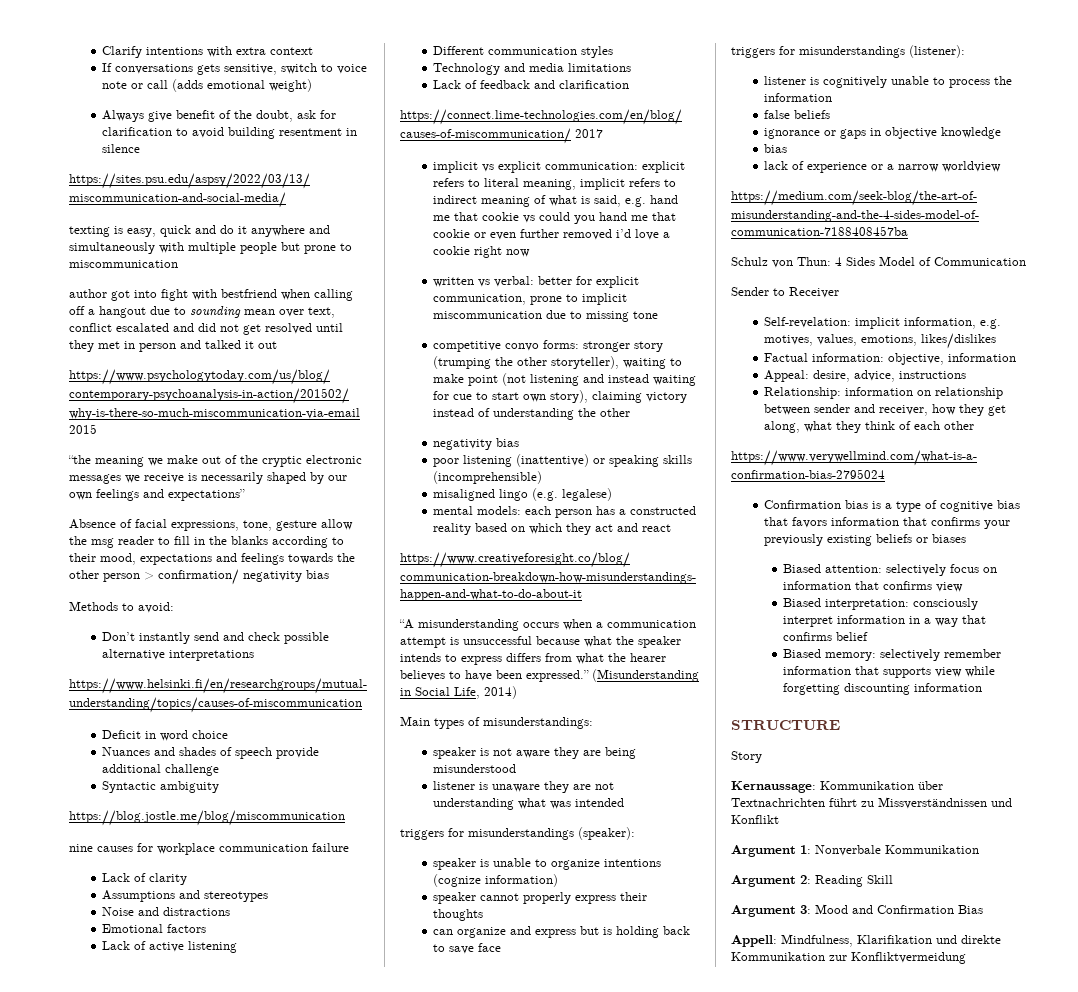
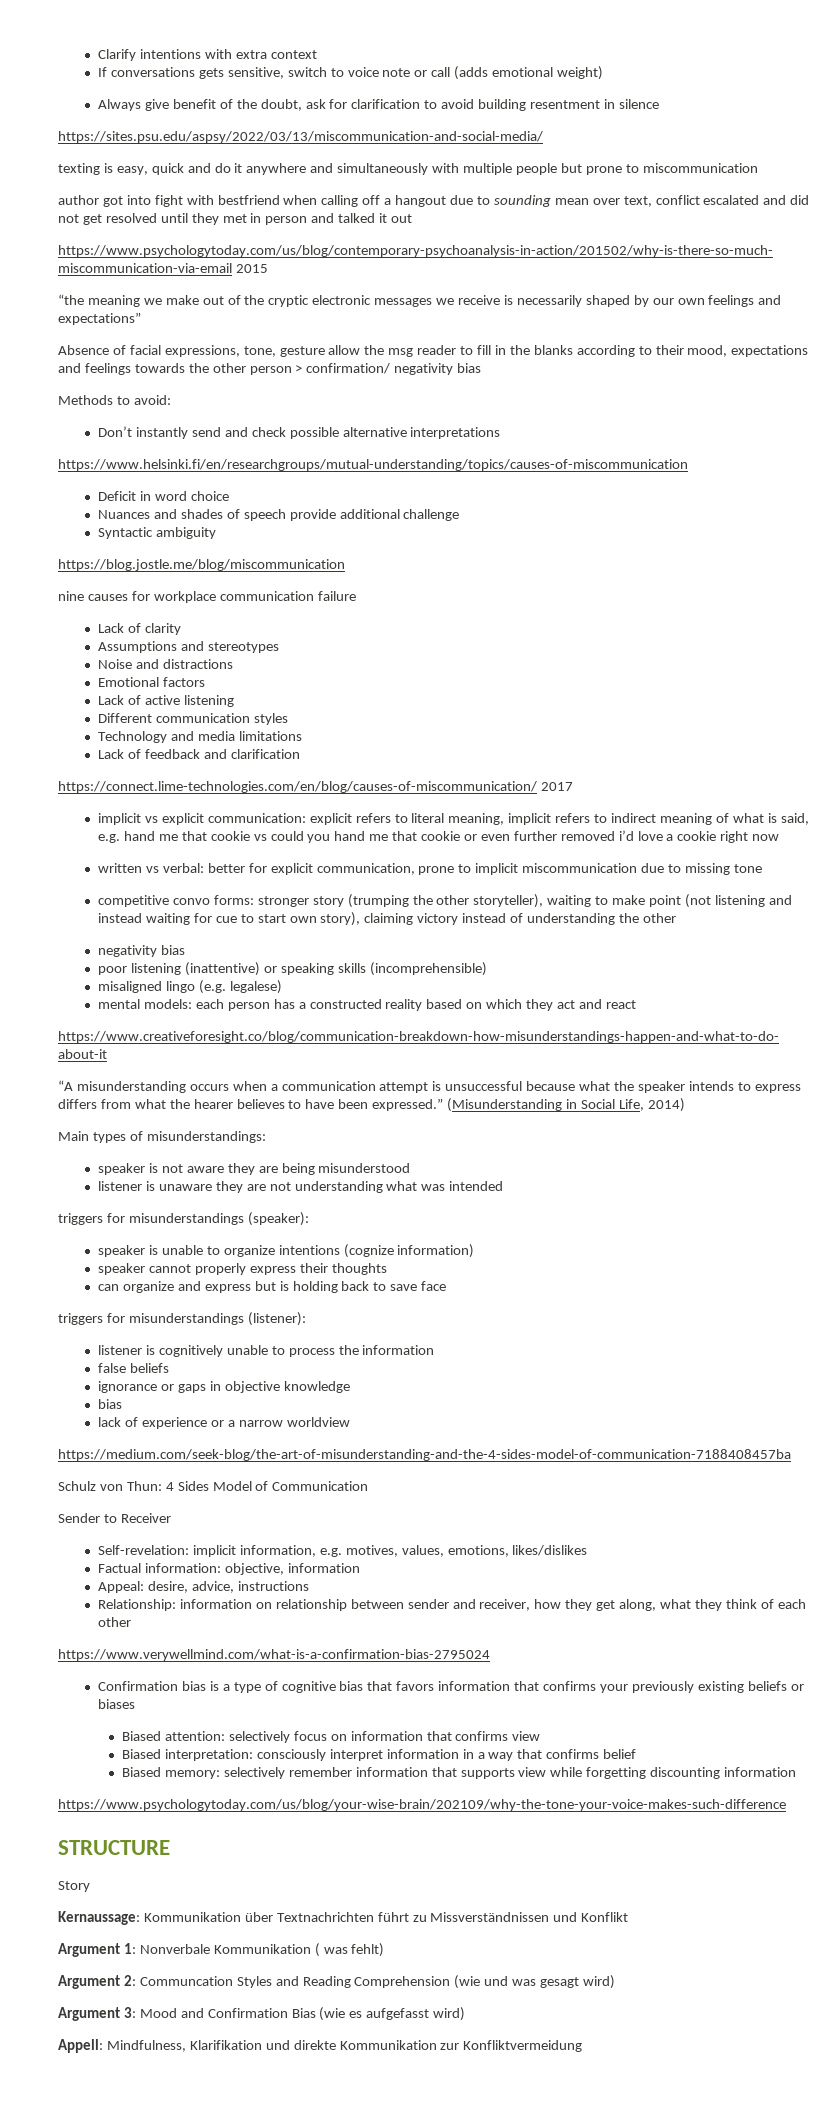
(983, 687) none -> [58,1799,786,1811] // https://www.psychologytoday.com/us/blog/your-wise-brain/202109/why-the-tone-your-voice-makes-such-difference
(979, 849) none -> [314,1943,385,1957] ( was fehlt)
[815,875,893,887] Reading Skill -> [139,1975,616,1989] Communcation Styles and Reading Comprehension (wie und was gesagt wird)
(983, 909) none -> [319,2007,466,2021] (wie es aufgefasst wird)

